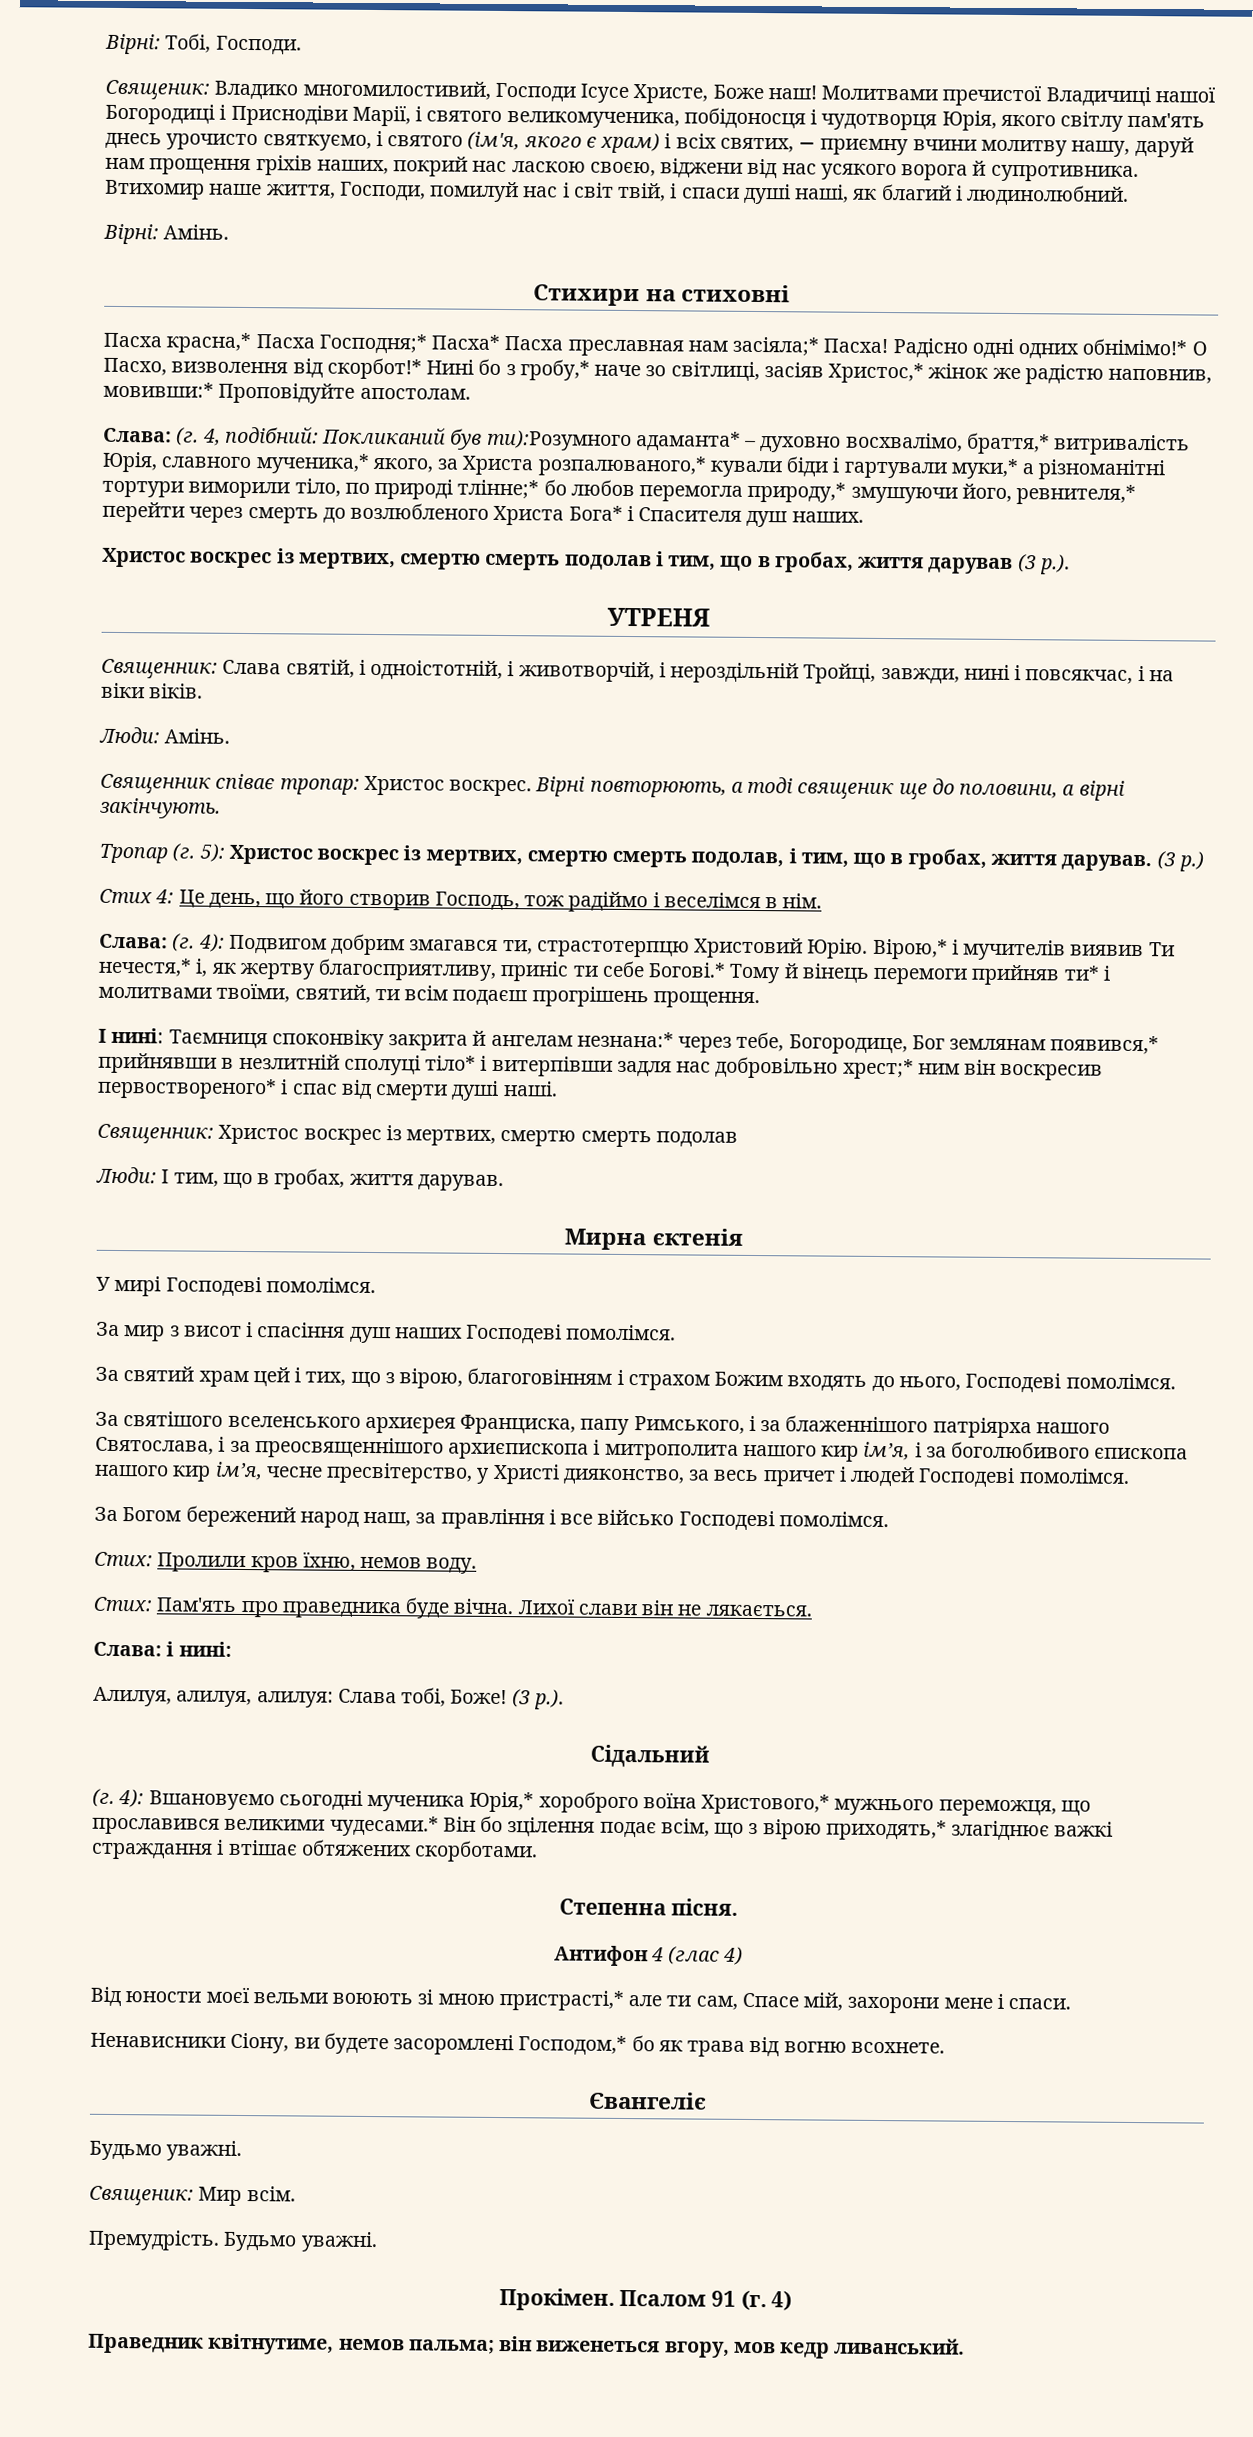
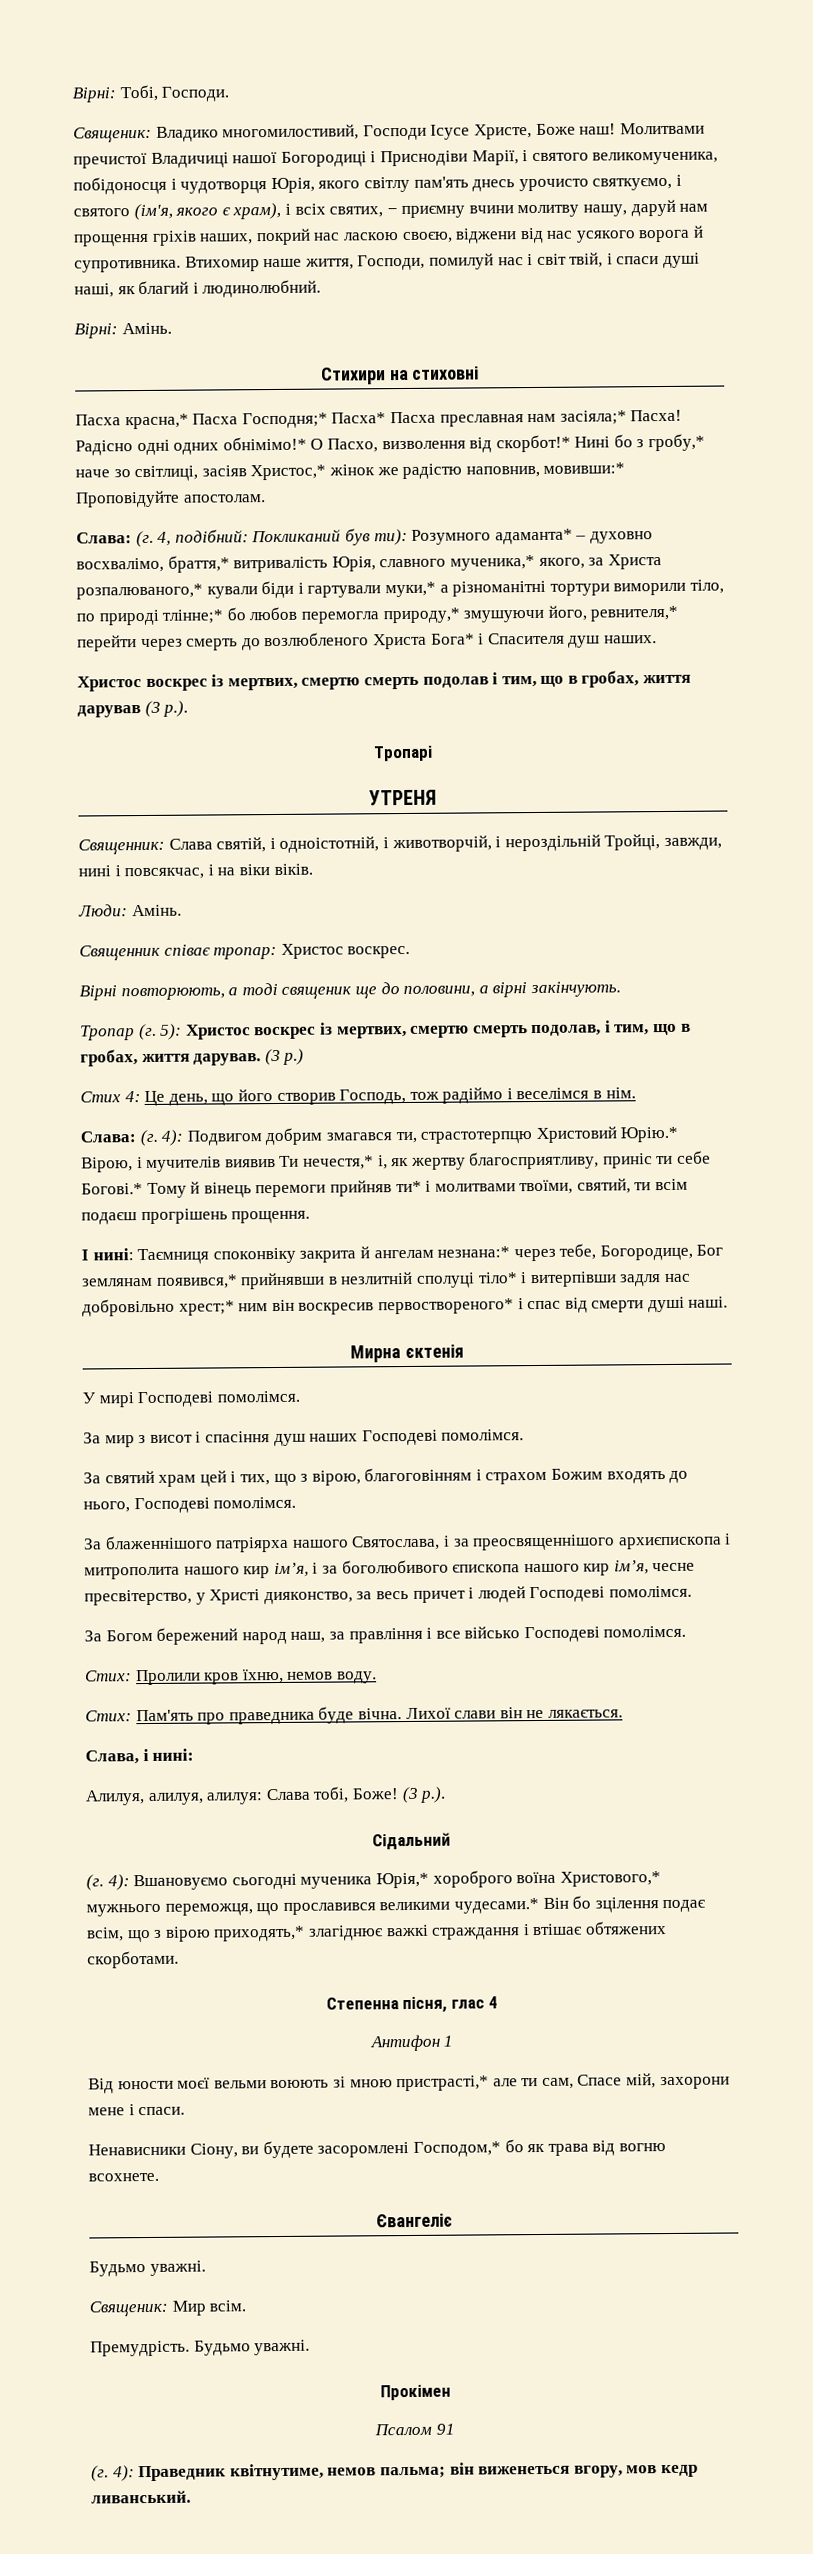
[600,132,661,154] храм) -> [232,202,282,220] храм),
[486,429,632,452] ти):Розумного -> [373,528,492,546] ти): Розумного
(1070, 564) none -> [372,745,433,762] // Тропарі
(533, 788) none -> (411, 952) //
[807,938,948,960] Юрію. Вірою,* -> [620,1126,679,1143] [81,1157,133,1173] Юрію.* Вірою,
[97,1123,738,1148] [96,1166,504,1192] // Священник: Христос воскрес із мертвих, смертю смерть подолав // Люди: І тим, що в гробах, життя дарував. -> (729, 1302) none
[123,1411,782,1436] святішого вселенського архиєрея Франциска, папу Римського, і за -> (102, 1544) none
[93,1641,162,1657] Слава: -> [85,1750,139,1765] Слава,
[671,1898,739,1916] [553,1944,744,1967] пісня. // Антифон 4 (глас 4) -> [402,1996,499,2014] [369,2034,454,2052] пісня, глас 4 // Антифон 1
[498,2288,615,2311] Прокімен. -> [379,2384,451,2401] Прокімен //
[740,2289,793,2311] (г. 4) // -> [91,2465,135,2482] // (г. 4):

